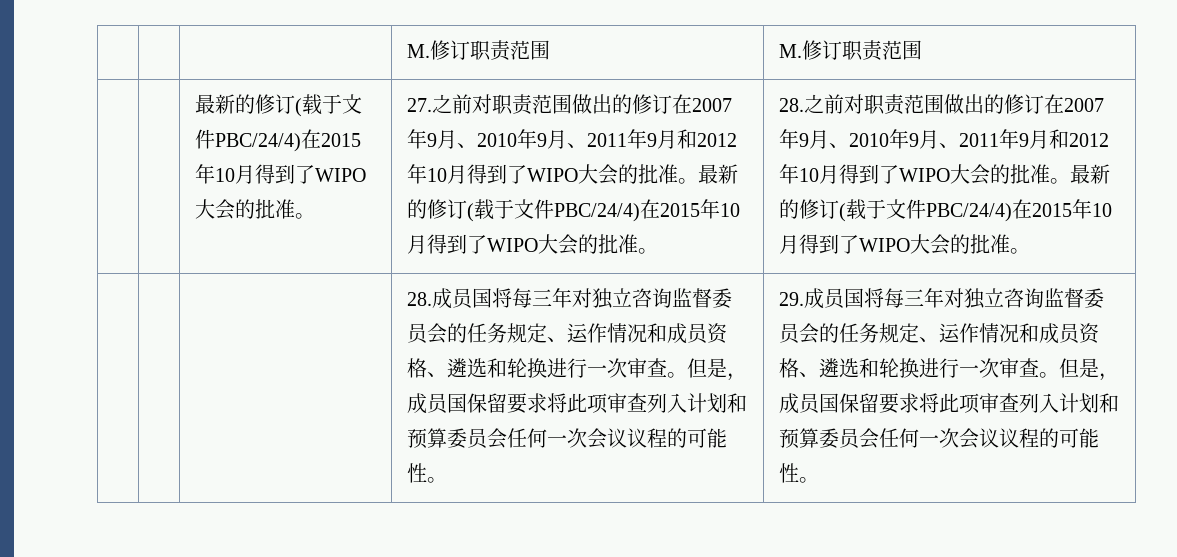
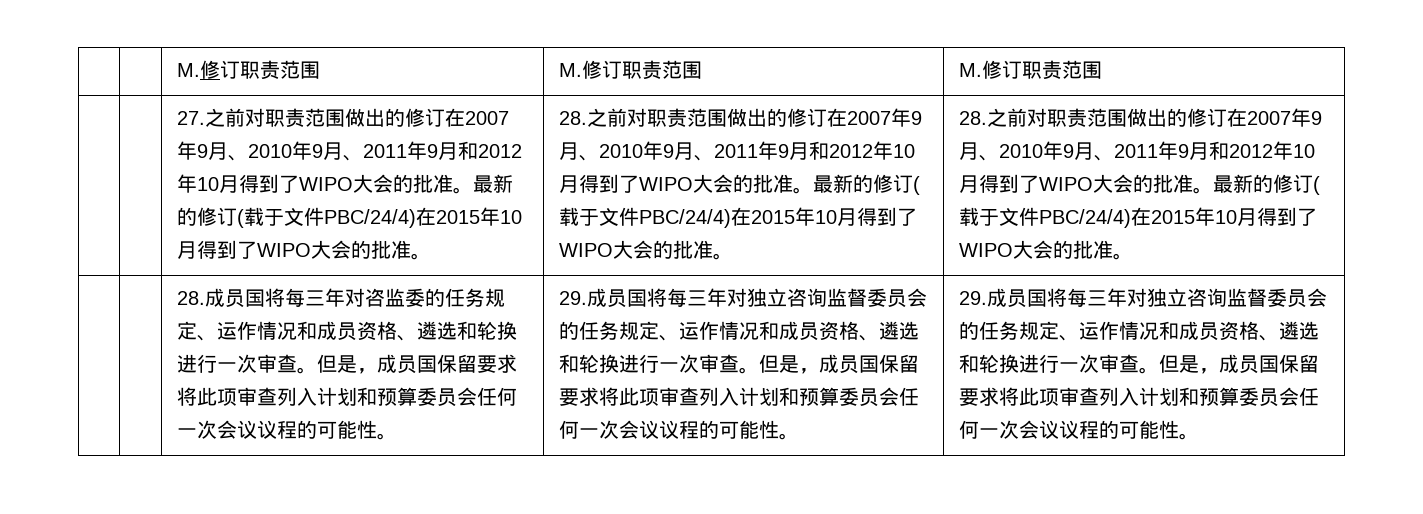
(406, 51) | | -> [176,60,320,80] | | M.修订职责范围
(922, 50) none -> [176,108,509,128] [176,141,522,161] [176,174,473,194] 27.之前对职责范围做出的修订在2007年9月、2010年9月、2011年9月和2012年10月得到了WIPO大会的批准。
[406,98,432,112] 27. -> [558,111,587,125] 28.
[406,292,432,306] | 28. -> [176,288,505,308] [176,321,517,341] [176,354,517,374] [176,387,517,407] [176,420,397,440] [558,291,587,305] 28.成员国将每三年对咨监委的任务规定、运作情况和成员资格、遴选和轮换进行一次审查。但是，成员国保留要求将此项审查列入计划和预算委员会任何一次会议议程的可能性。 | 29.

